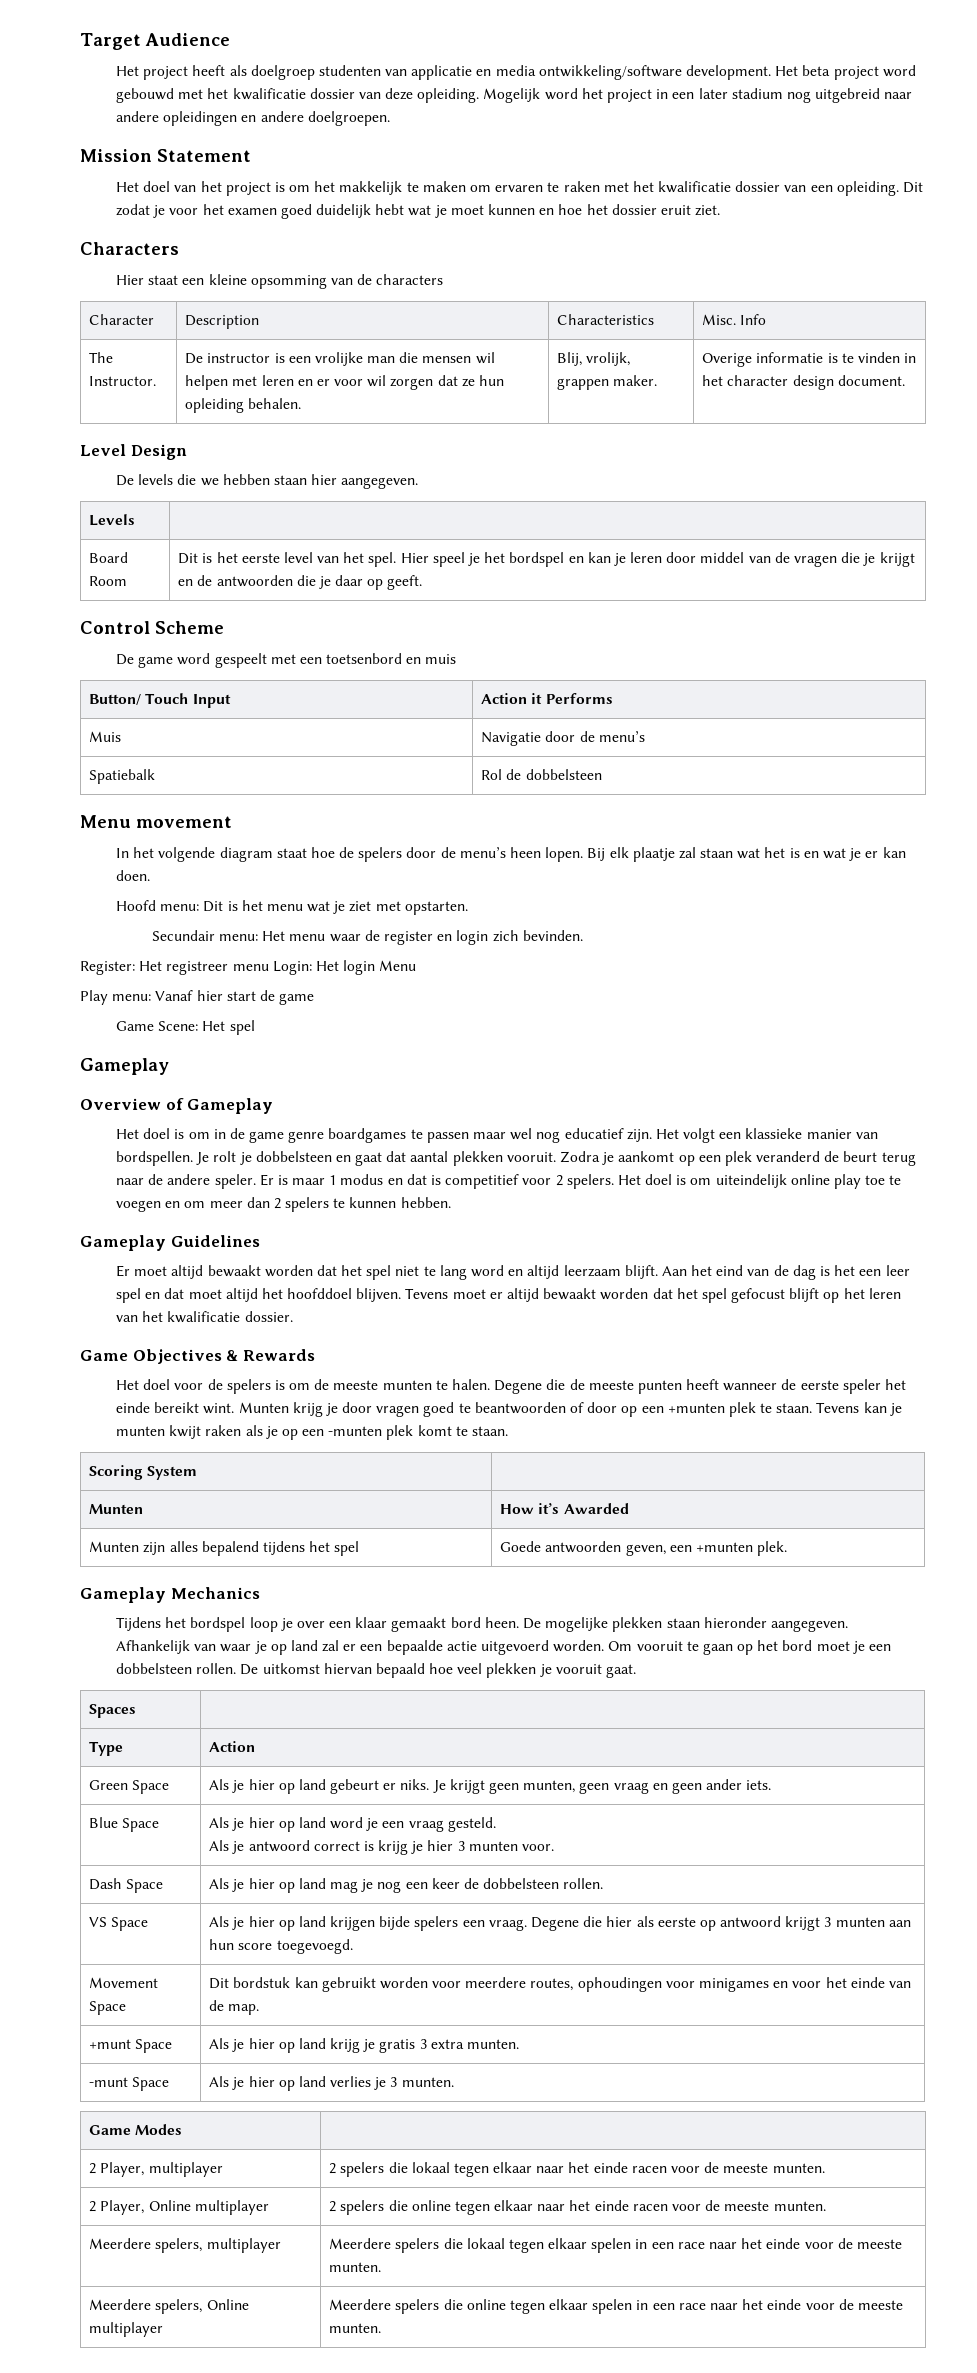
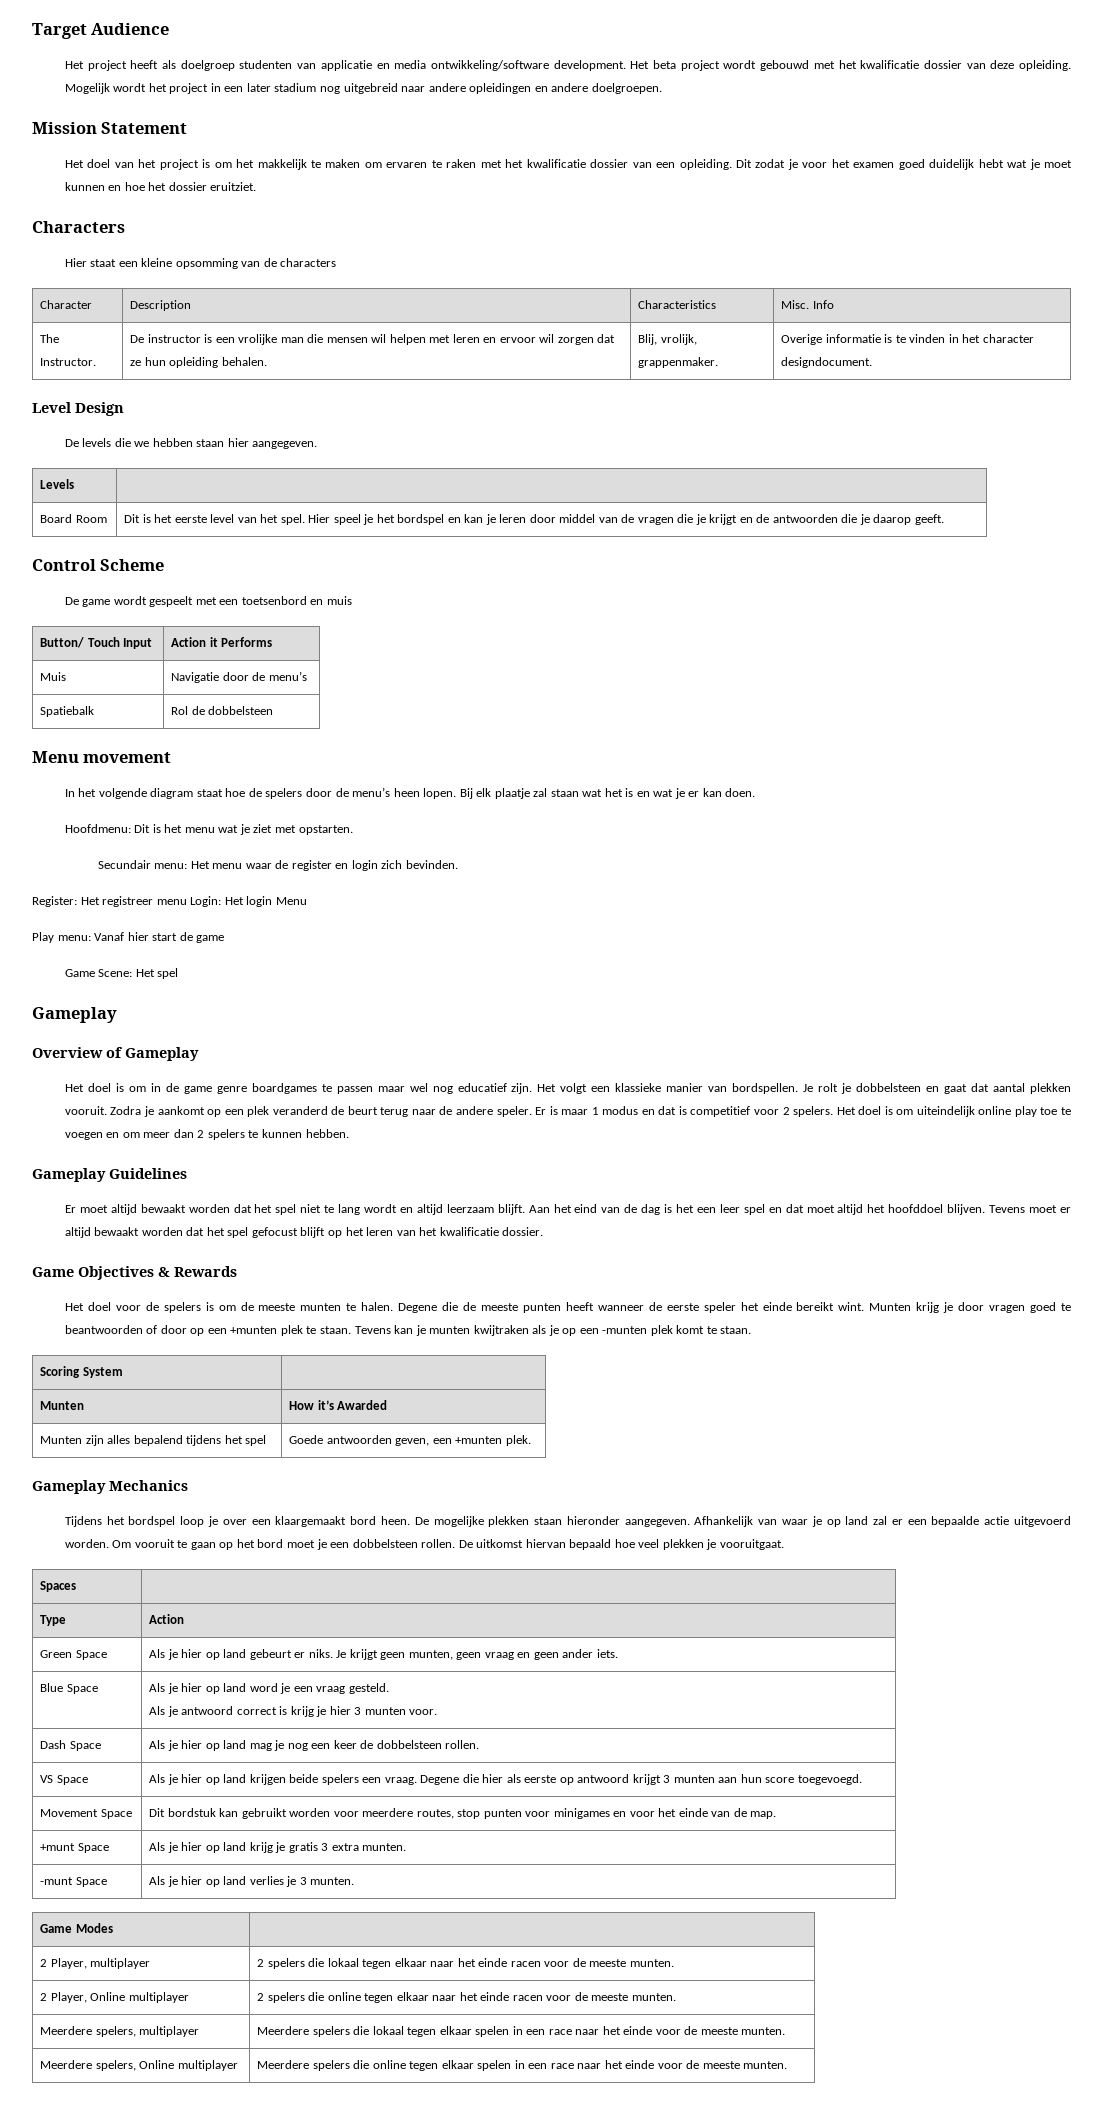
[882,65,916,77] word -> [723,60,757,69] wordt
[544,88,578,100] word -> [113,83,147,92] wordt
[660,205,721,216] eruit ziet. -> [210,182,257,191] eruitziet.
[316,379,364,386] er voor -> [499,337,536,343] ervoor
[557,375,658,390] grappen maker. -> [638,357,719,368] grappenmaker.
[792,375,905,390] design document. -> [781,357,873,368] designdocument.
[335,575,384,590] daar op -> [873,514,912,525] daarop
[177,653,211,665] word -> [113,596,147,605] wordt
[115,900,200,911] Hoofd menu: -> [64,824,131,833] Hoofdmenu:
[470,1265,504,1277] word -> [364,1204,398,1213] wordt
[169,1425,242,1439] kwijt raken -> [473,1325,529,1336] kwijtraken
[355,1617,447,1632] klaar gemaakt -> [275,1516,347,1527] klaargemaakt
[555,1664,636,1678] vooruit gaat. -> [719,1539,784,1550] vooruitgaat.
[379,1916,411,1930] bijde -> [289,1774,319,1783] beide
[577,1977,662,1992] ophoudingen -> [457,1809,522,1819] stop punten

